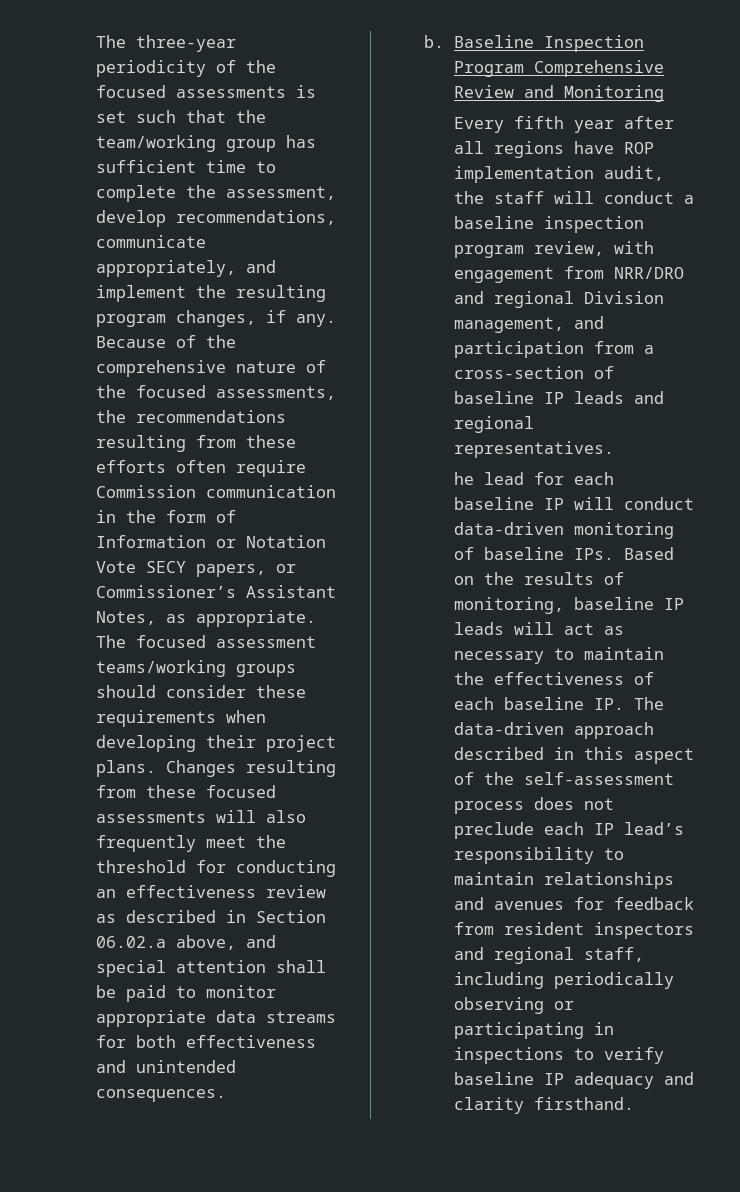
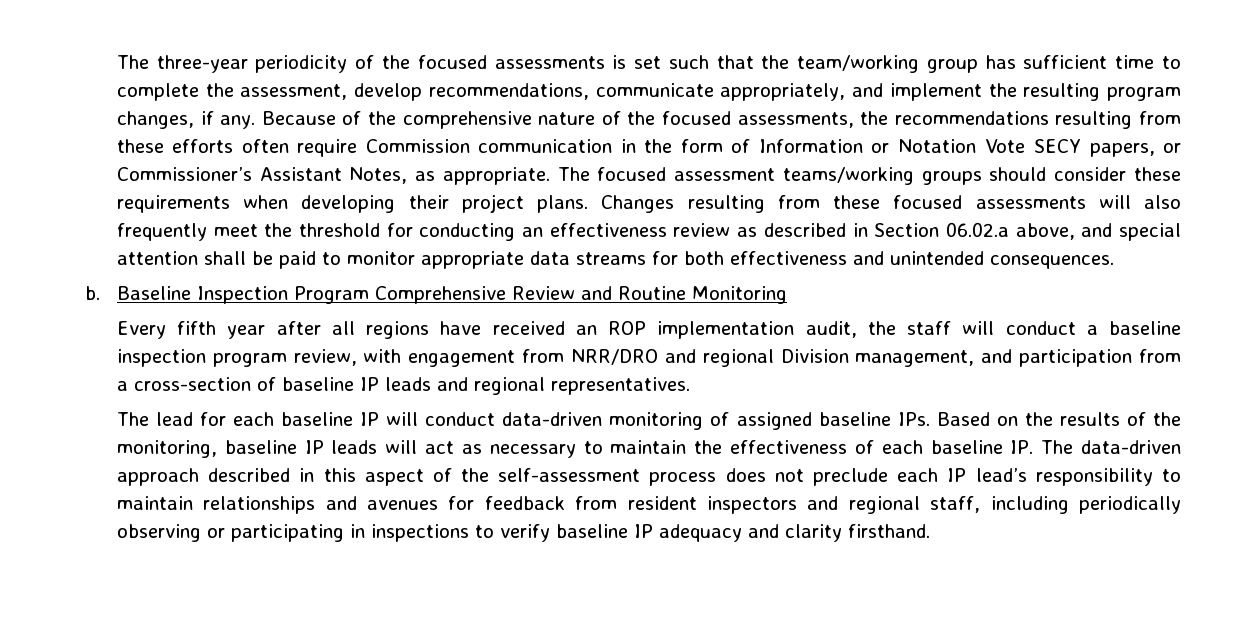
(555, 91) none -> [617,286,686,300] Routine
(615, 147) none -> [492,321,597,335] received an
[454,472,475,485] he -> [116,412,149,426] The
(475, 553) none -> [736,412,812,430] assigned
(625, 578) none -> [1153,412,1182,426] the

